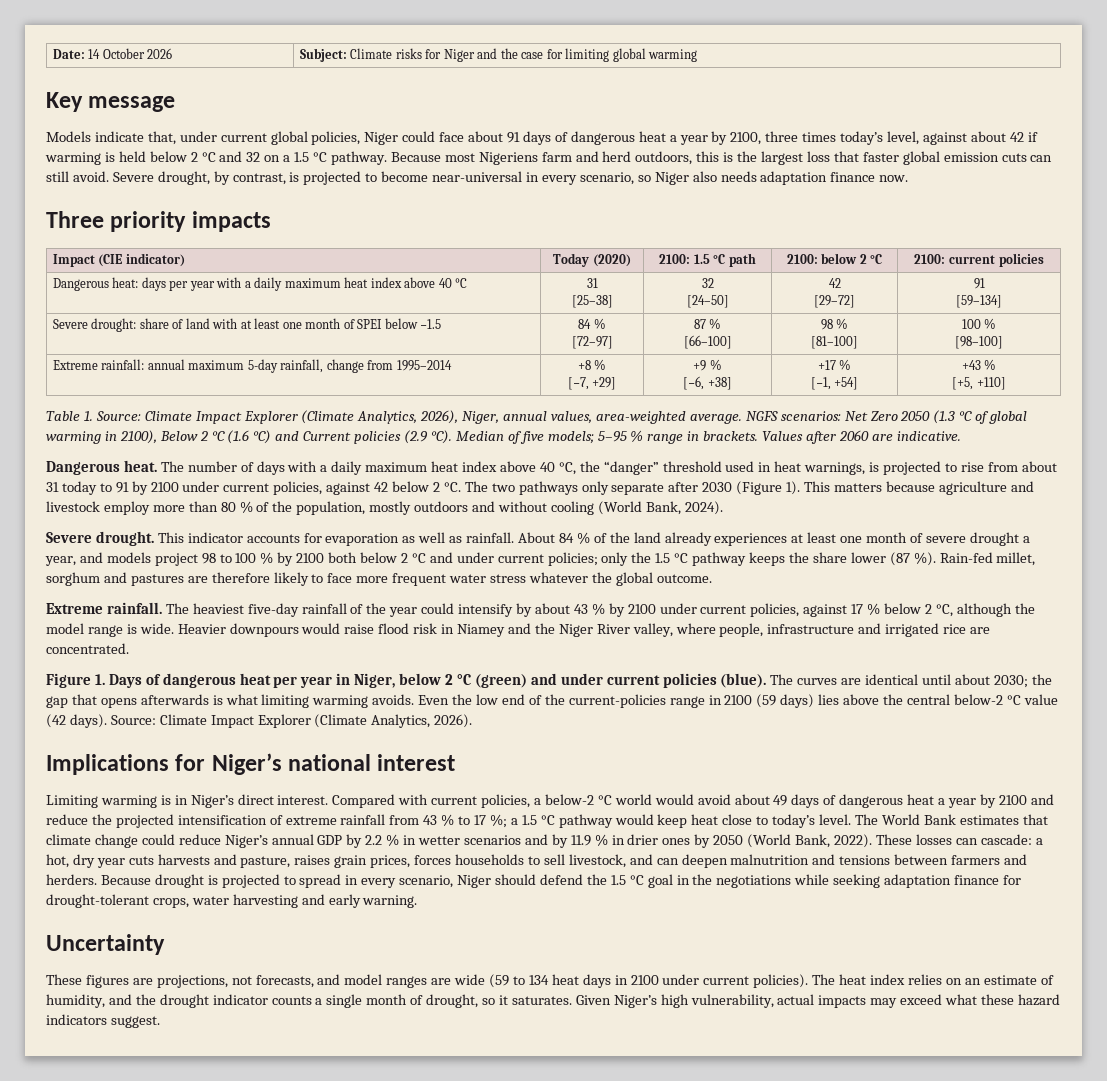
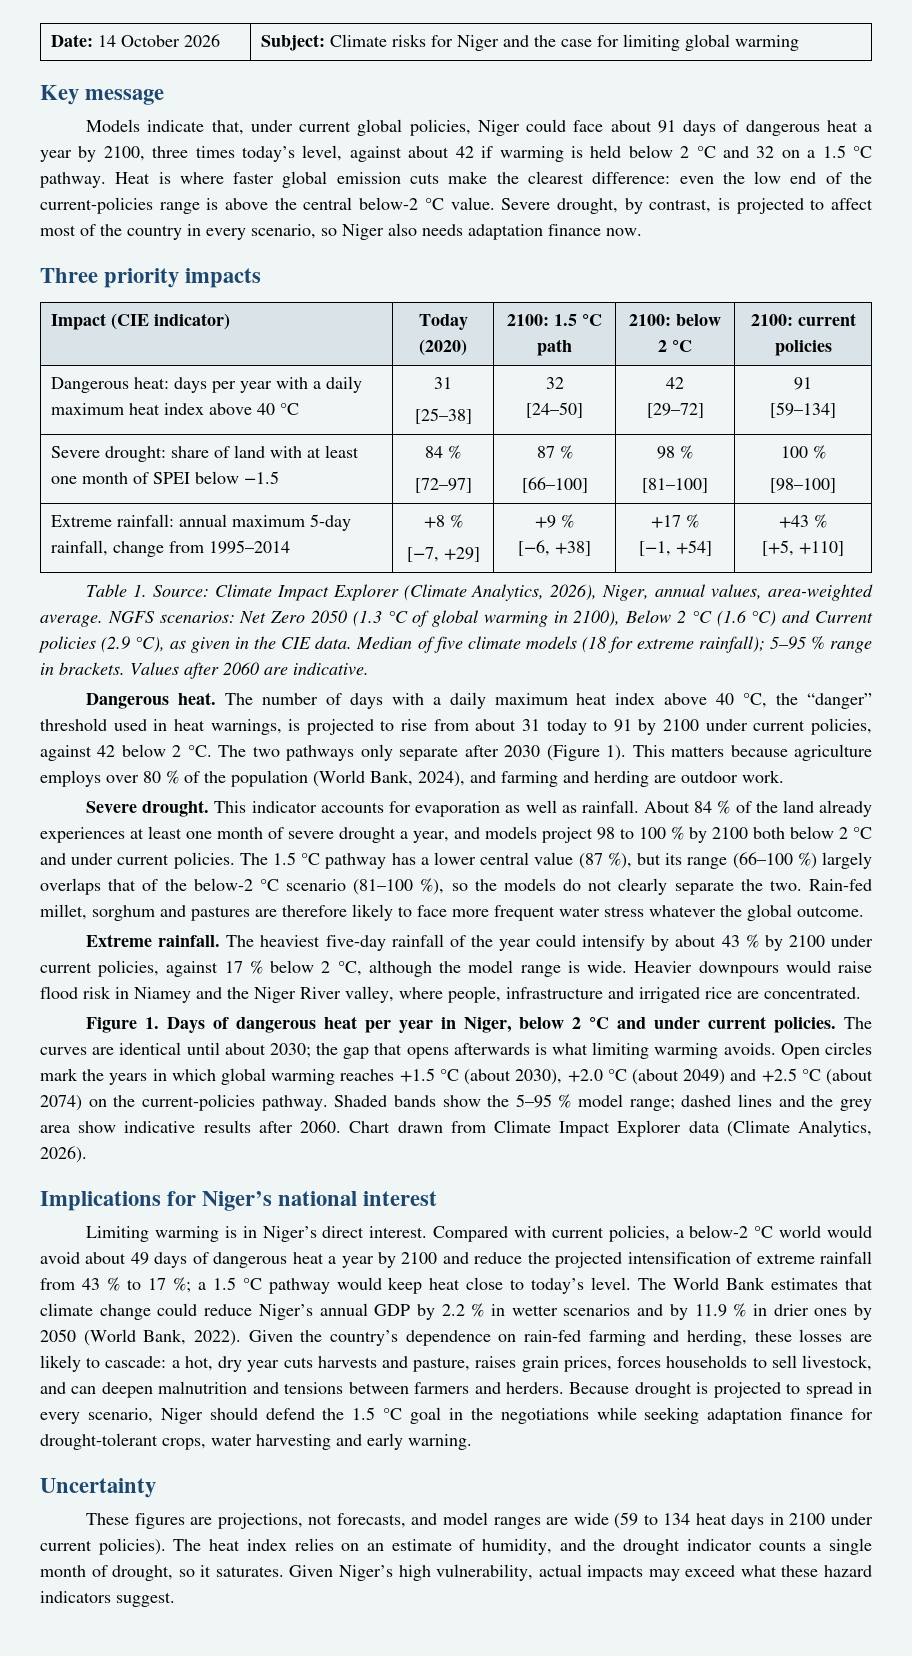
[390,151,1053,165] [46,171,109,182] Because most Nigeriens farm and herd outdoors, this is the largest loss that faster global emission cuts can still avoid. -> [115,171,872,188] [40,197,495,214] Heat is where faster global emission cuts make the clearest difference: even the low end of the current-policies range is above the central below-2 °C value.
[381,171,523,182] become near-universal -> [831,198,873,210] [40,224,182,240] affect most of the country
[430,430,594,444] °C). Median of five models; -> [135,636,765,653] °C), as given in the CIE data. Median of five climate models (18 for extreme rainfall);
[1010,481,1034,492] [46,501,723,515] and livestock employ more than 80 % of the population, mostly outdoors and without cooling (World Bank, 2024). -> [40,770,784,787] employs over 80 % of the population (World Bank, 2024), and farming and herding are outdoor work.
[547,552,936,566] policies; only the 1.5 °C pathway keeps the share lower (87 %). -> [173,852,873,869] [40,878,802,895] policies. The 1.5 °C pathway has a lower central value (87 %), but its range (66–100 %) largely overlaps that of the below-2 °C scenario (81–100 %), so the models do not clearly separate the two.
[474,673,767,688] (green) and under current policies (blue). -> [617,1016,837,1033] and under current policies.
[418,694,1058,708] [46,714,311,728] Even the low end of the current-policies range in 2100 (59 days) lies above the central below-2 °C value (42 days). Source: Climate Impact Explorer -> [780,1042,872,1059] [40,1068,874,1085] [40,1094,872,1111] [40,1120,719,1137] Open circles mark the years in which global warming reaches +1.5 °C (about 2030), +2.0 °C (about 2049) and +2.5 °C (about 2074) on the current-policies pathway. Shaded bands show the 5–95 % model range; dashed lines and the grey area show indicative results after 2060. Chart drawn from Climate Impact Explorer data
[875,834,978,845] These losses can -> [248,1329,872,1346] [40,1355,101,1372] Given the country’s dependence on rain-fed farming and herding, these losses are likely to

